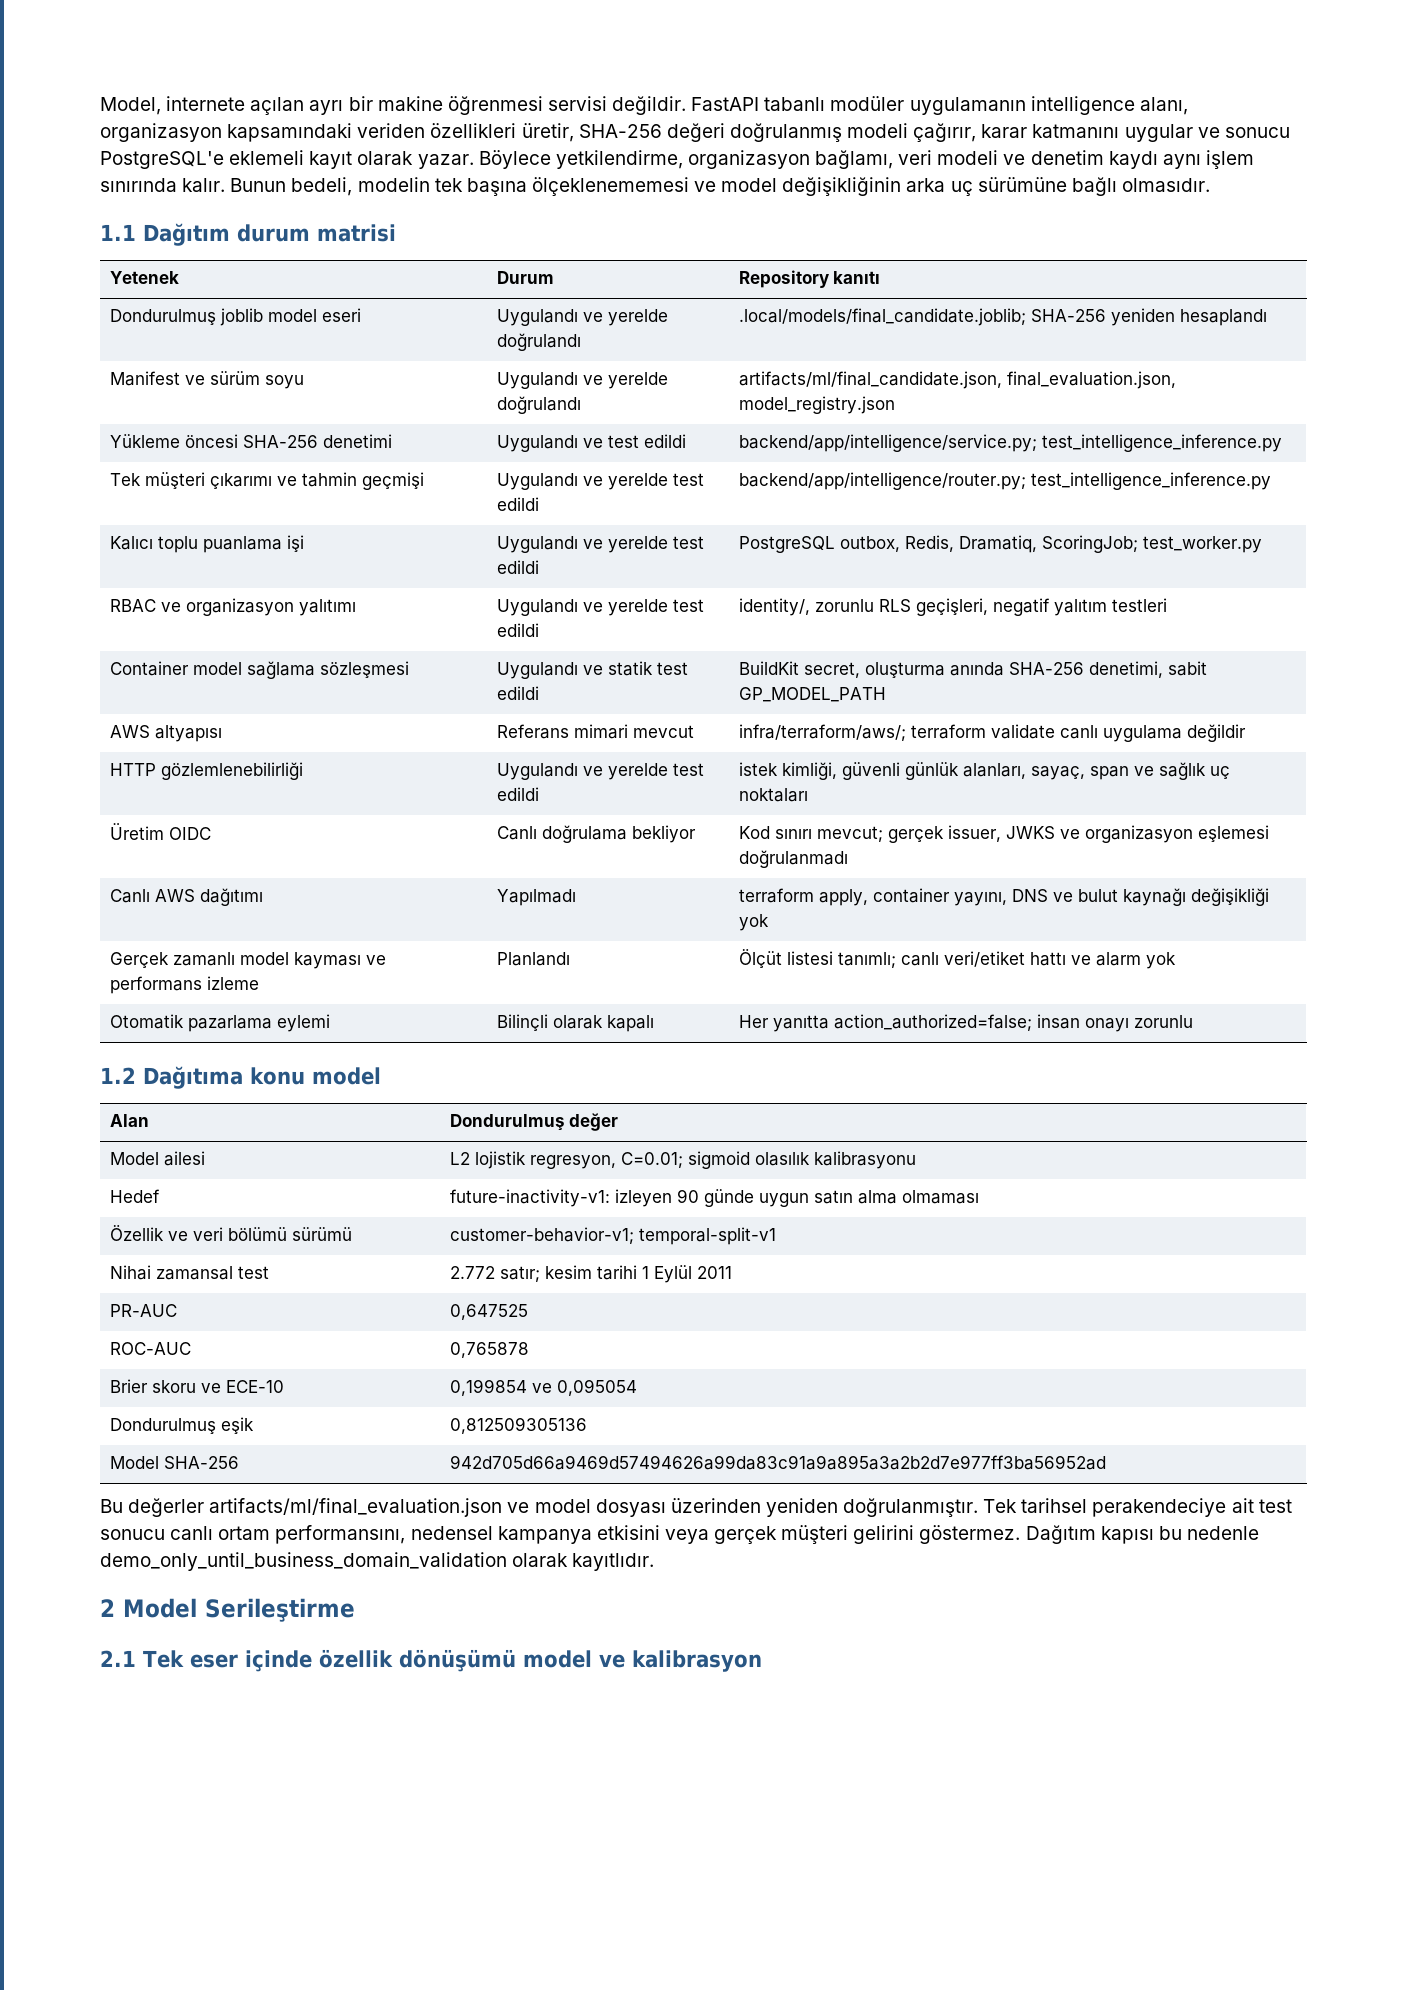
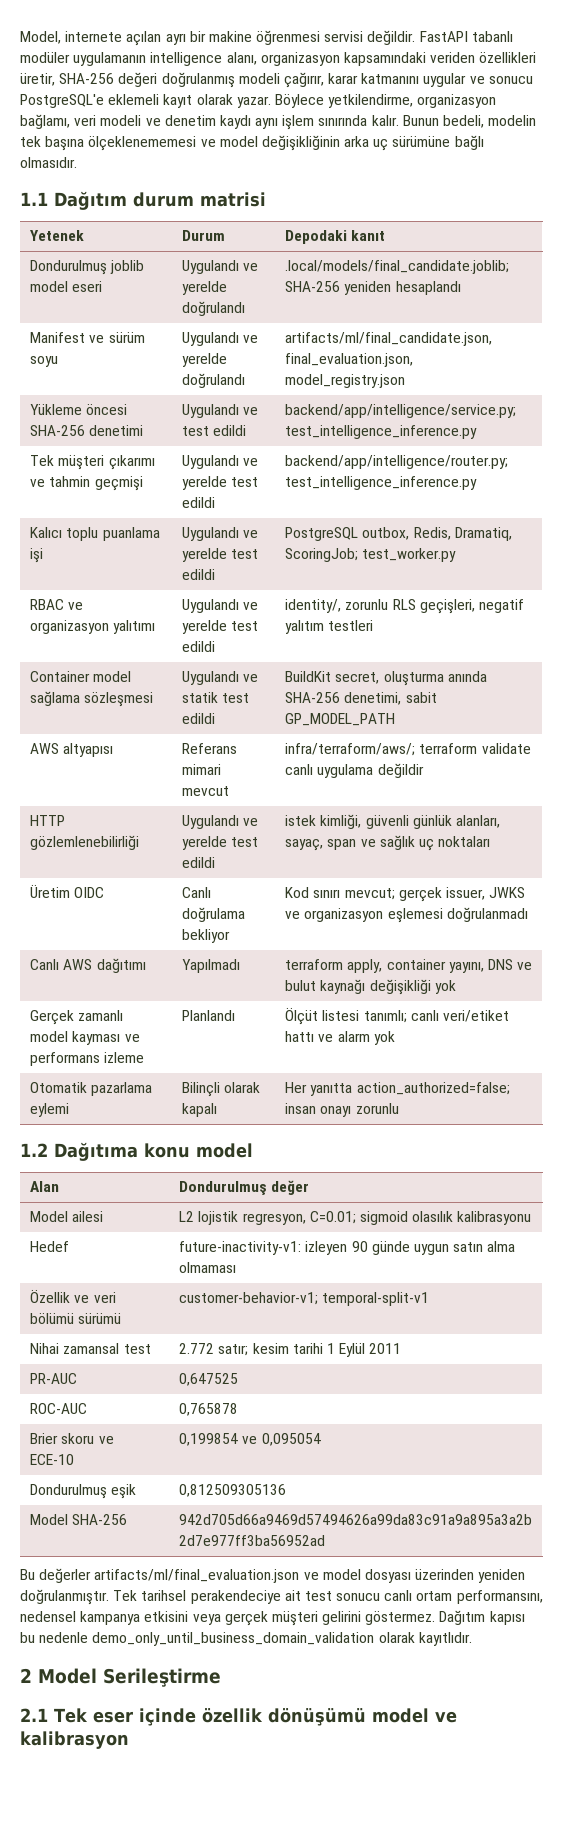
[738,270,881,288] Repository kanıtı -> [285,230,386,244] Depodaki kanıt

